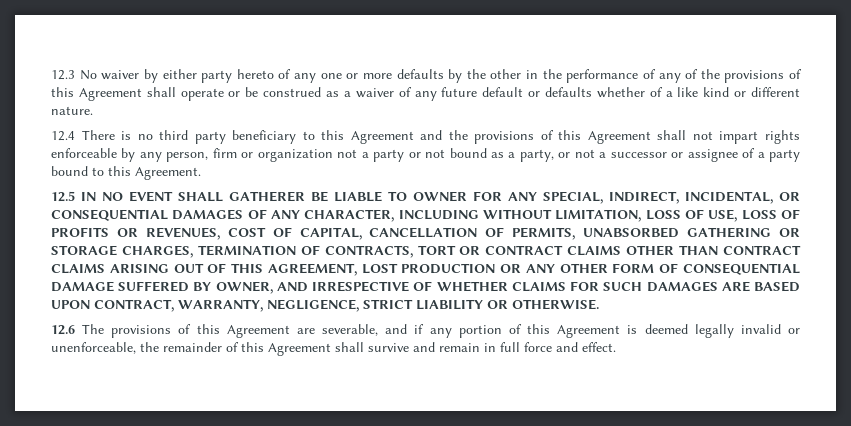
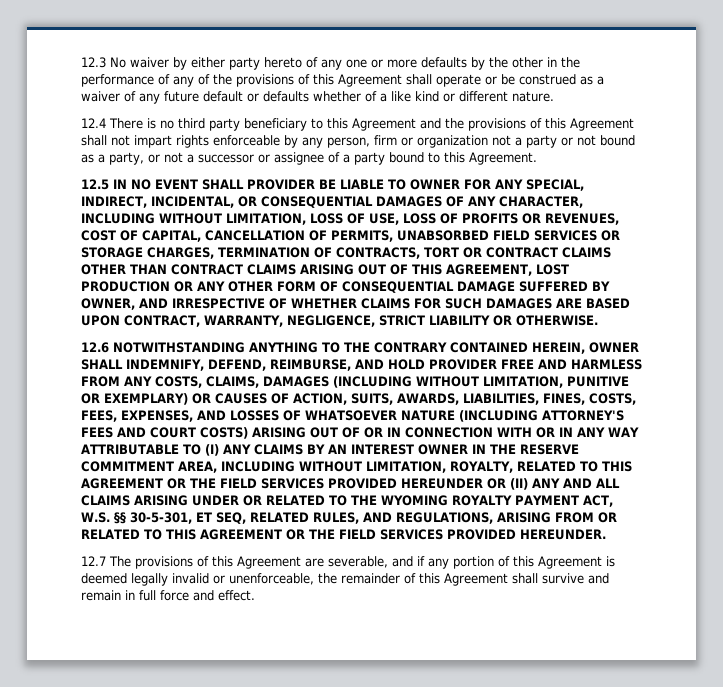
[229,191,305,202] GATHERER -> [247,179,315,190] PROVIDER
[687,227,772,238] GATHERING -> [493,230,597,241] FIELD SERVICES
(75, 330) none -> [113,342,639,354] [81,359,642,371] [81,376,629,388] [81,393,636,405] [81,410,624,422] [81,427,639,439] [81,444,579,456] [81,461,632,473] [81,478,620,490] [81,495,613,507] [81,512,617,524] [81,529,606,540] [81,556,106,566] NOTWITHSTANDING ANYTHING TO THE CONTRARY CONTAINED HEREIN, OWNER SHALL INDEMNIFY, DEFEND, REIMBURSE, AND HOLD PROVIDER FREE AND HARMLESS FROM ANY COSTS, CLAIMS, DAMAGES (INCLUDING WITHOUT LIMITATION, PUNITIVE OR EXEMPLARY) OR CAUSES OF ACTION, SUITS, AWARDS, LIABILITIES, FINES, COSTS, FEES, EXPENSES, AND LOSSES OF WHATSOEVER NATURE (INCLUDING ATTORNEY'S FEES AND COURT COSTS) ARISING OUT OF OR IN CONNECTION WITH OR IN ANY WAY ATTRIBUTABLE TO (I) ANY CLAIMS BY AN INTEREST OWNER IN THE RESERVE COMMITMENT AREA, INCLUDING WITHOUT LIMITATION, ROYALTY, RELATED TO THIS AGREEMENT OR THE FIELD SERVICES PROVIDED HEREUNDER OR (II) ANY AND ALL CLAIMS ARISING UNDER OR RELATED TO THE WYOMING ROYALTY PAYMENT ACT, W.S. §§ 30-5-301, ET SEQ, RELATED RULES, AND REGULATIONS, ARISING FROM OR RELATED TO THIS AGREEMENT OR THE FIELD SERVICES PROVIDED HEREUNDER. // 12.7

